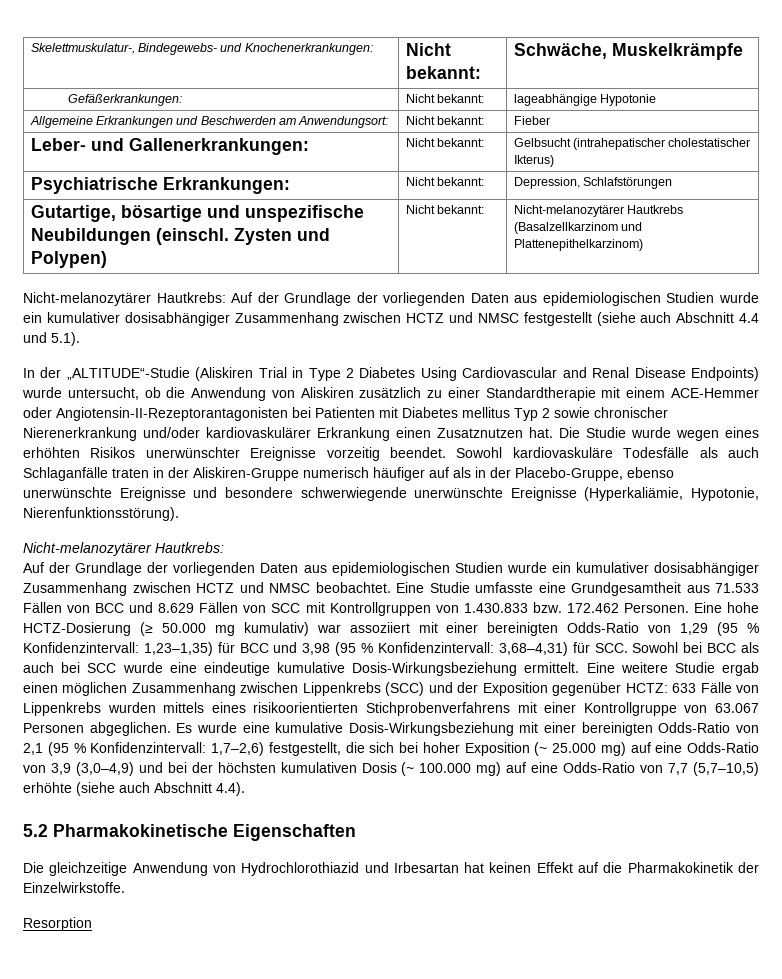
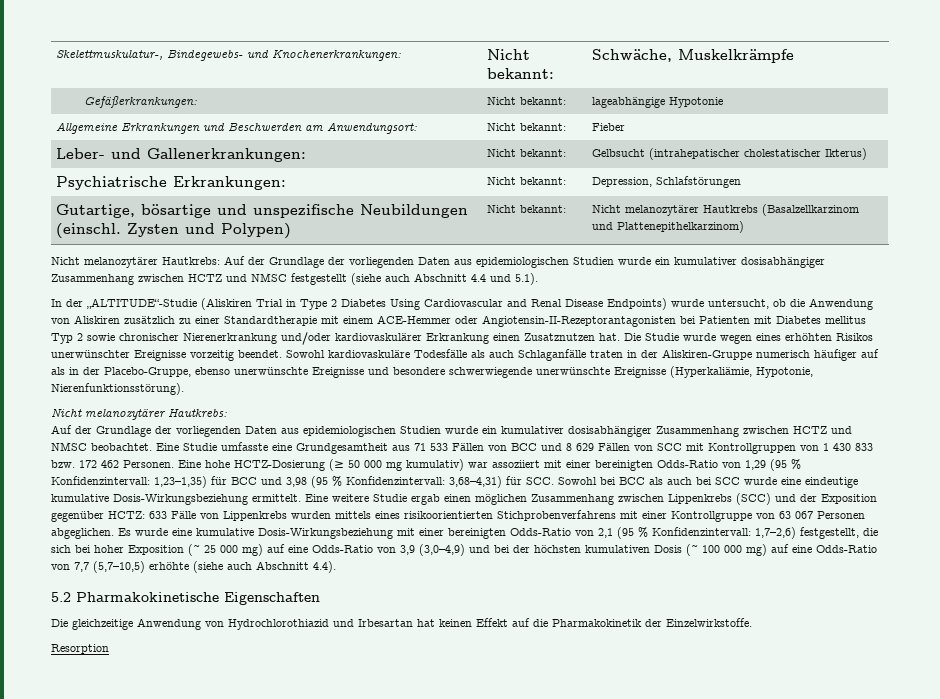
[513,205,624,217] Nicht-melanozytärer -> [592,205,700,216] Nicht melanozytärer
[23,292,151,306] Nicht-melanozytärer -> [51,257,158,268] Nicht melanozytärer
[23,542,152,556] Nicht-melanozytärer -> [51,408,166,420] Nicht melanozytärer
[715,583,759,593] 71.533 -> [414,443,448,451] 71 533
[158,603,195,613] 8.629 -> [566,443,594,451] 8 629
[463,602,619,613] 1.430.833 bzw. 172.462 -> [823,443,873,451] [51,460,119,468] 1 430 833 bzw. 172 462
[161,623,206,633] 50.000 -> [348,460,382,468] 50 000
[715,703,760,713] 63.067 -> [779,511,813,519] 63 067
[552,743,596,753] 25.000 -> [204,545,238,553] 25 000
[419,763,472,773] 100.000 -> [702,545,742,553] 100 000

